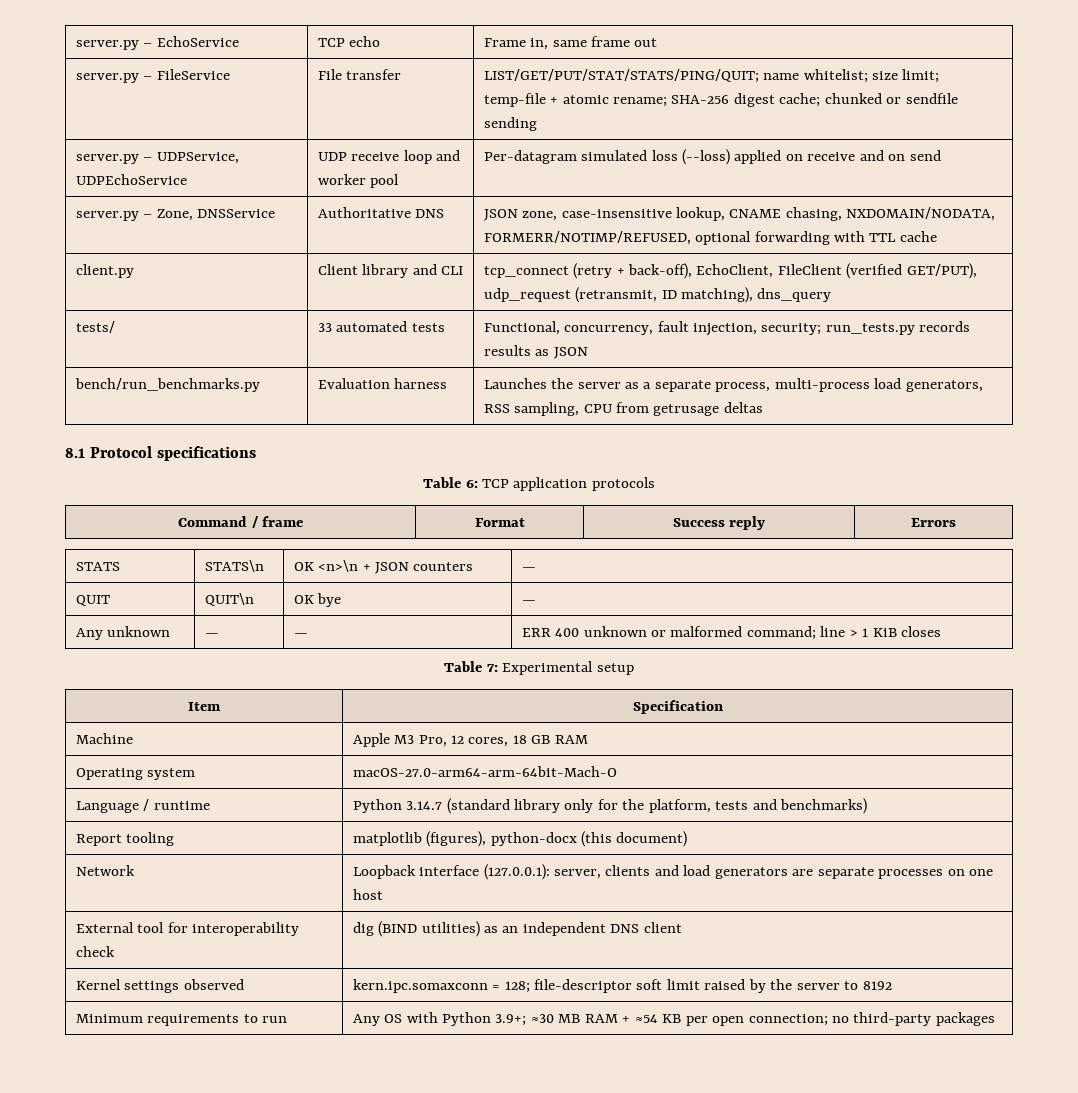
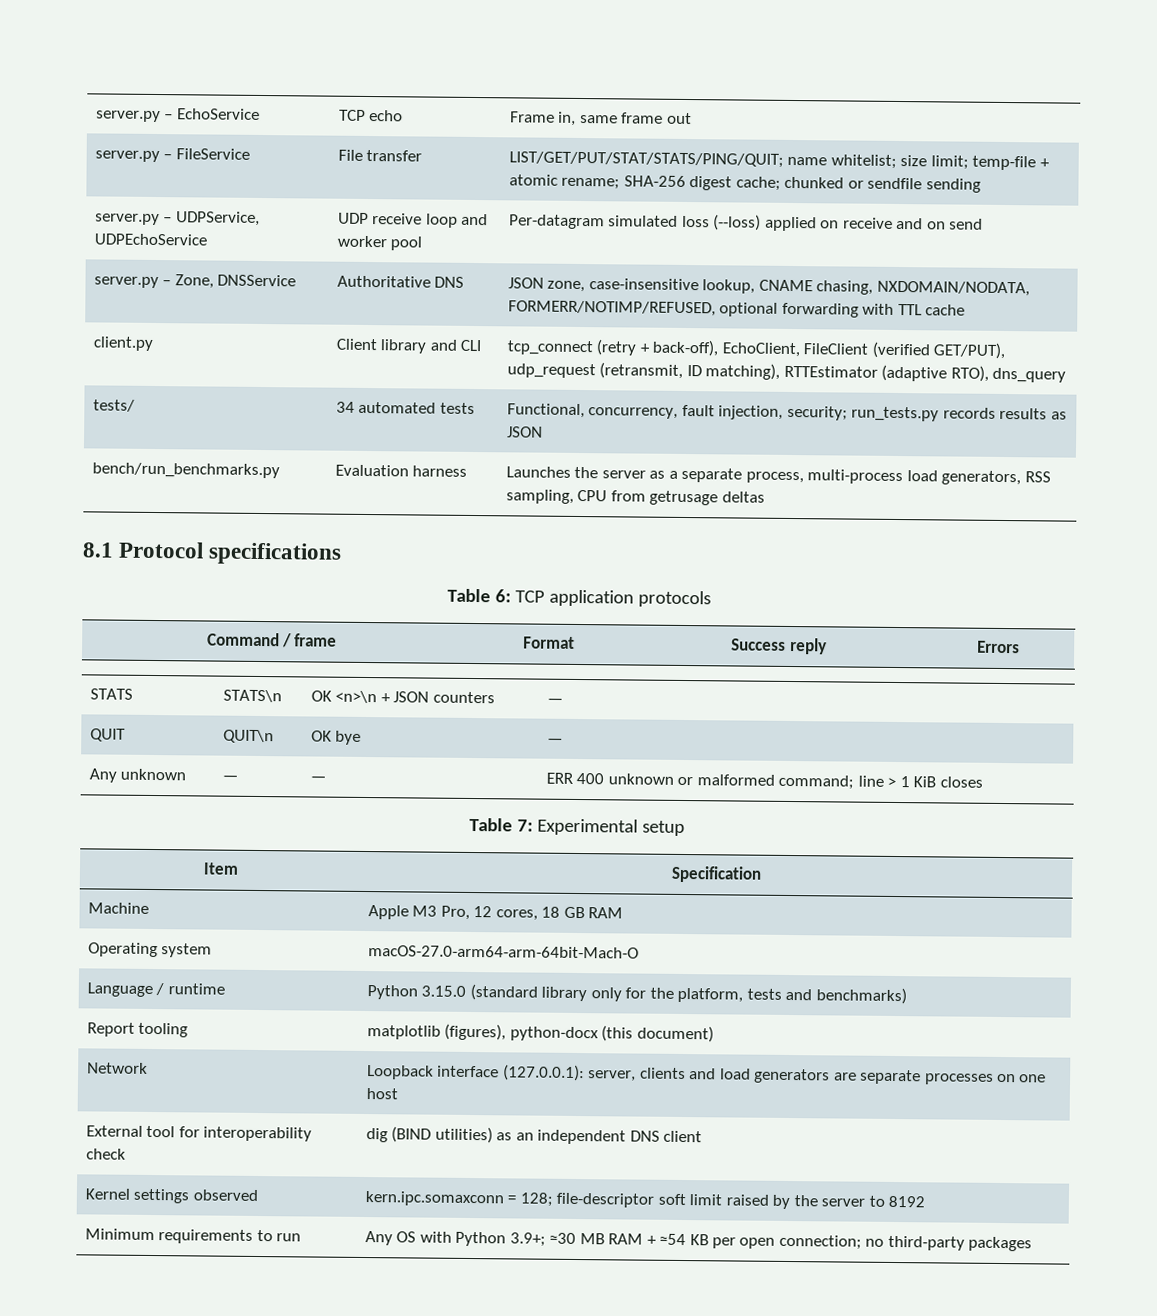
(753, 295) none -> [783,364,989,382] RTTEstimator (adaptive RTO),
[317,323,332,332] 33 -> [336,401,356,413] 34
[406,801,443,810] 3.14.7 -> [421,985,467,997] 3.15.0

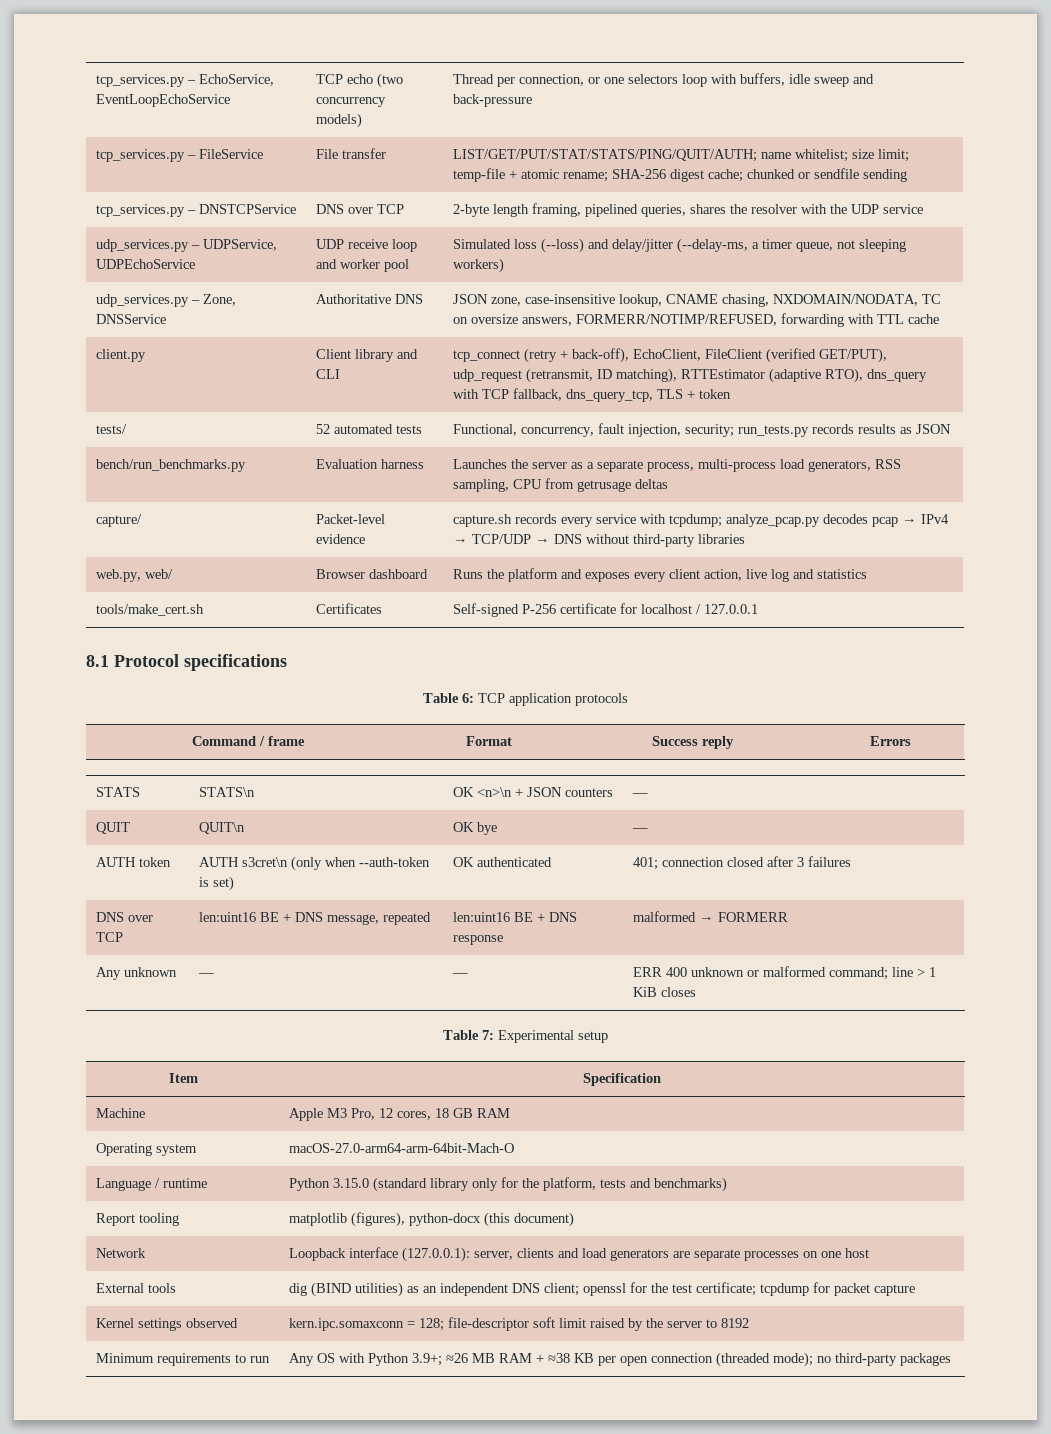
[96,108,260,123] [339,109,404,122] [510,111,692,126] [95,150,161,163] server.py – EchoService | TCP echo | Frame in, same frame out // server.py -> [96,74,275,87] [96,94,231,107] [316,73,404,88] [316,97,387,107] [316,113,363,128] [453,73,875,87] [453,94,533,107] [96,149,186,162] tcp_services.py – EchoService, EventLoopEchoService | TCP echo (two concurrency models) | Thread per connection, or one selectors loop with buffers, idle sweep and back-pressure // tcp_services.py
[509,151,785,168] LIST/GET/PUT/STAT/STATS/PING/QUIT; -> [453,149,758,162] LIST/GET/PUT/STAT/STATS/PING/QUIT/AUTH;
[95,213,161,226] server.py -> [96,204,297,217] [316,204,405,214] [453,203,924,217] [96,239,190,252] tcp_services.py – DNSTCPService | DNS over TCP | 2-byte length framing, pipelined queries, shares the resolver with the UDP service // udp_services.py
[509,214,984,232] [94,276,160,289] Per-datagram simulated loss (--loss) applied on receive and on send // server.py -> [453,238,907,253] [453,258,505,273] [96,294,190,307] Simulated loss (--loss) and delay/jitter (--delay-ms, a timer queue, not sleeping workers) // udp_services.py
[508,300,779,317] FORMERR/NOTIMP/REFUSED, optional -> [922,294,942,304] [453,314,778,326] TC on oversize answers, FORMERR/NOTIMP/REFUSED,
(1067, 375) none -> [453,388,732,402] with TCP fallback, dns_query_tcp, TLS + token
[336,401,356,413] 34 -> [316,424,331,434] 52
(765, 497) none -> [96,514,143,527] [316,514,386,524] [316,534,366,544] [453,514,950,527] [453,534,746,547] [96,569,174,582] [316,569,429,579] [453,568,868,582] [96,604,205,616] [316,603,383,614] [453,603,759,617] // capture/ | Packet-level evidence | capture.sh records every service with tcpdump; analyze_pcap.py decodes pcap → IPv4 → TCP/UDP → DNS without third-party libraries // web.py, web/ | Browser dashboard | Runs the platform and exposes every client action, live log and statistics // tools/make_cert.sh | Certificates | Self-signed P-256 certificate for localhost / 127.0.0.1
(564, 741) none -> [96,857,172,867] [199,856,431,871] [199,876,235,891] [453,857,553,867] [633,856,852,870] [96,912,154,922] [96,932,124,942] [199,912,432,925] [453,912,578,922] [453,935,504,945] [633,911,789,922] // AUTH token | AUTH s3cret\n (only when --auth-token is set) | OK authenticated | 401; connection closed after 3 failures // DNS over TCP | len:uint16 BE + DNS message, repeated | len:uint16 BE + DNS response | malformed → FORMERR
[146,1125,313,1142] [86,1148,127,1160] tool for interoperability check -> [148,1283,177,1293] tools
[663,1130,703,1143] client -> [544,1282,916,1296] client; openssl for the test certificate; tcpdump for packet capture
[549,1232,577,1245] ≈30 -> [446,1353,469,1363] ≈26
[659,1233,687,1246] ≈54 -> [548,1353,571,1363] ≈38
[778,1234,862,1250] connection; -> [651,1352,814,1367] connection (threaded mode);

